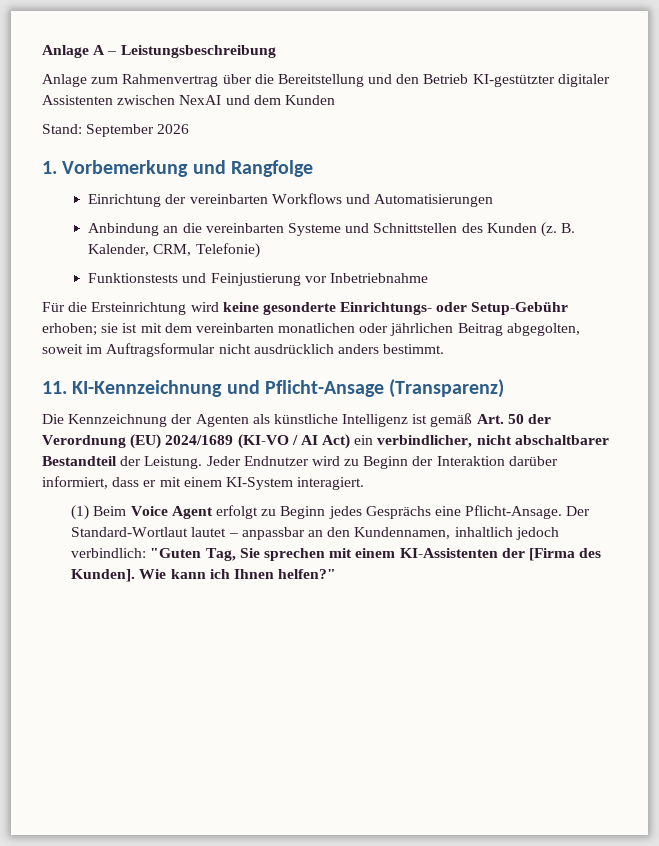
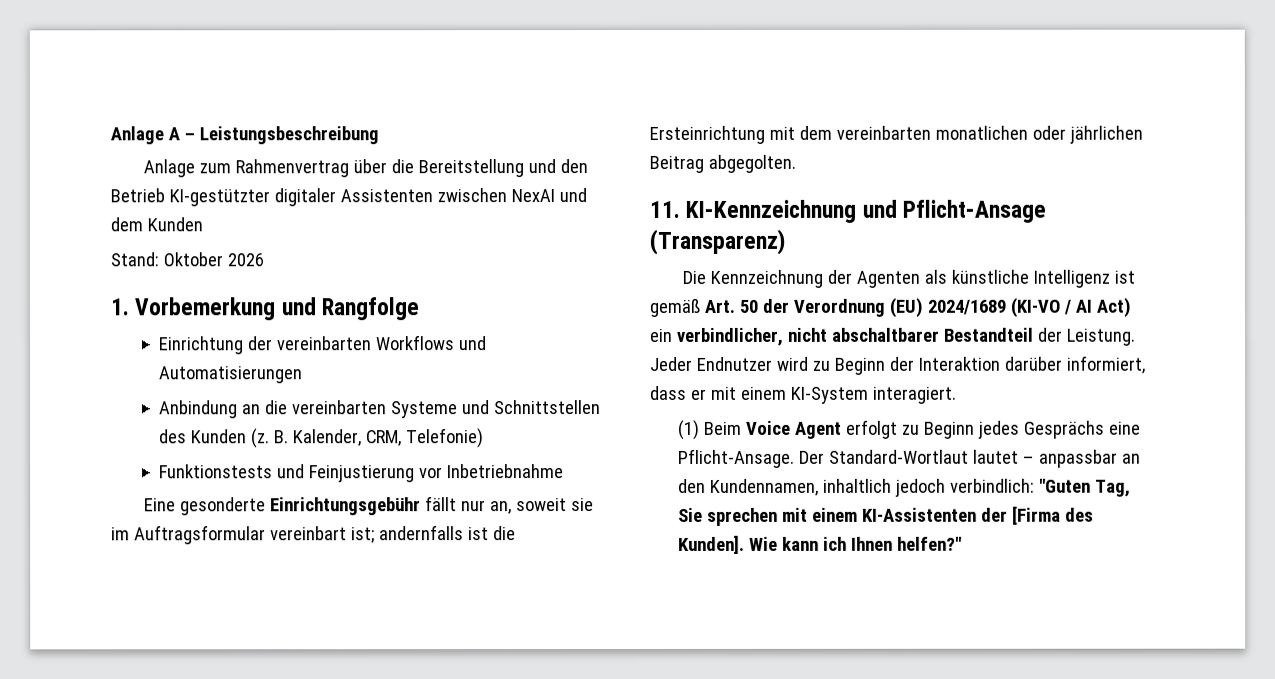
[86,124,155,137] September -> [162,252,223,267] Oktober
[42,302,569,315] [42,323,138,336] Für die Ersteinrichtung wird keine gesonderte Einrichtungs- oder Setup-Gebühr erhoben; sie ist -> [143,496,594,516] [111,525,516,545] [649,125,765,144] Eine gesonderte Einrichtungsgebühr fällt nur an, soweit sie im Auftragsformular vereinbart ist; andernfalls ist die Ersteinrichtung
[506,323,580,336] [42,343,445,357] abgegolten, soweit im Auftragsformular nicht ausdrücklich anders bestimmt. -> [707,154,796,173] abgegolten.

